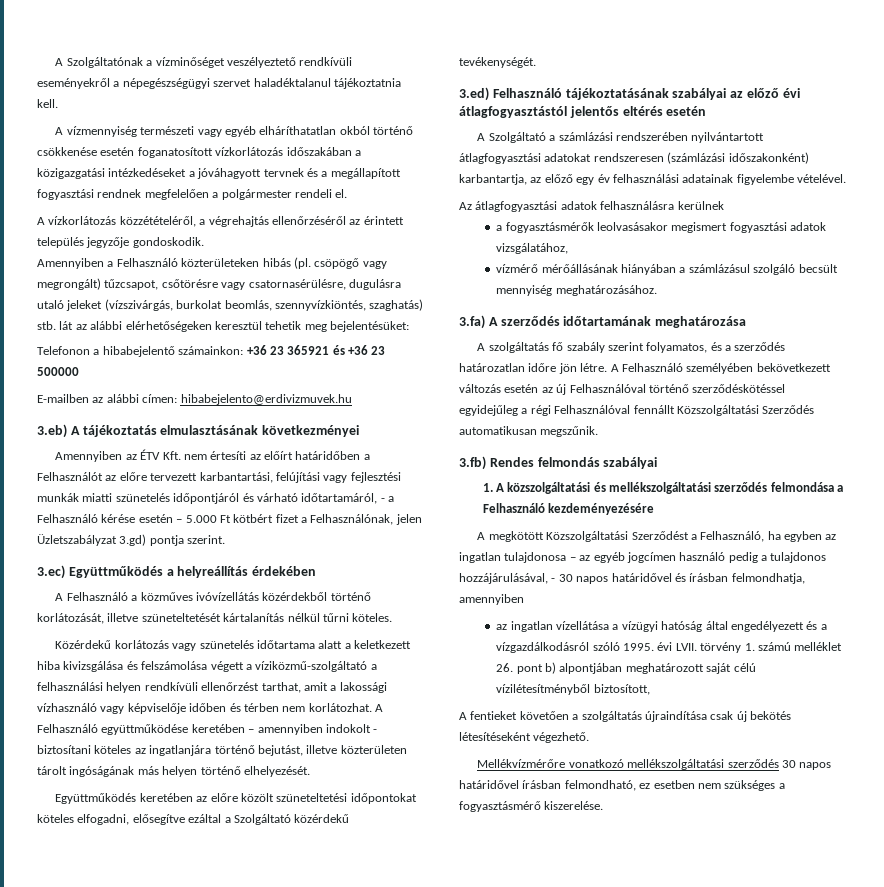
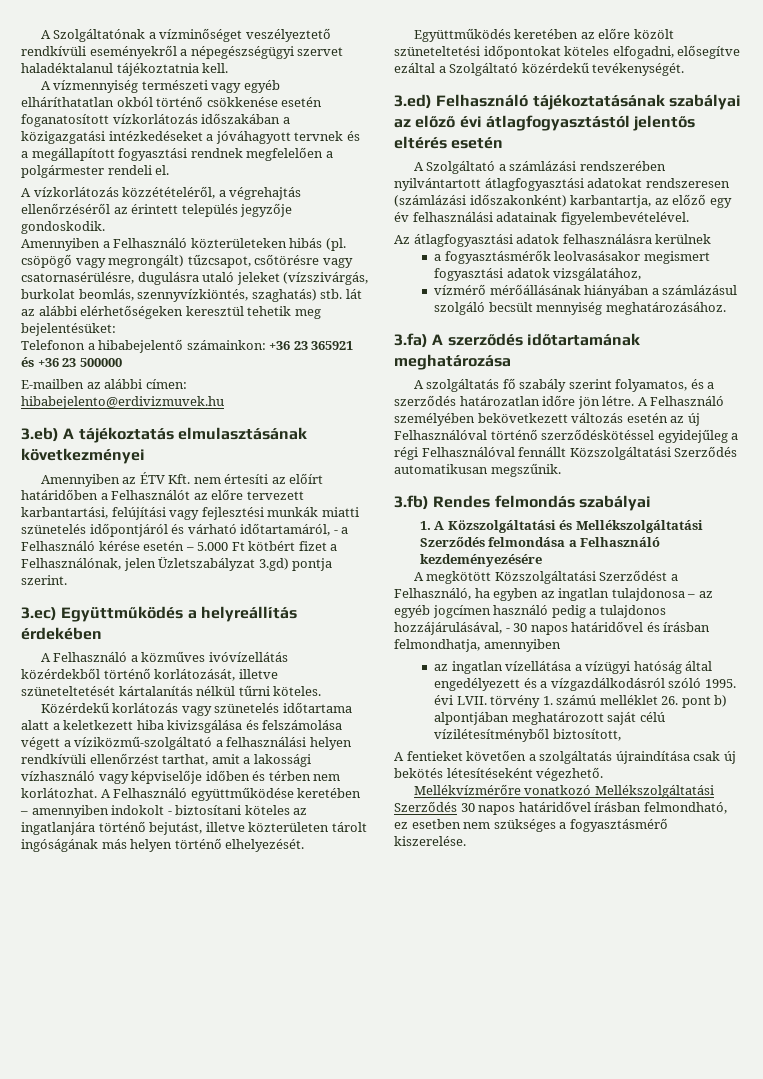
[736,174,846,185] figyelembe vételével. -> [560,212,689,225] figyelembevételével.
[507,482,768,494] közszolgáltatási és mellékszolgáltatási szerződés -> [447,520,703,533] [419,536,485,547] Közszolgáltatási és Mellékszolgáltatási Szerződés
[627,759,779,770] mellékszolgáltatási szerződés -> [594,785,714,798] [394,801,457,812] Mellékszolgáltatási Szerződés

